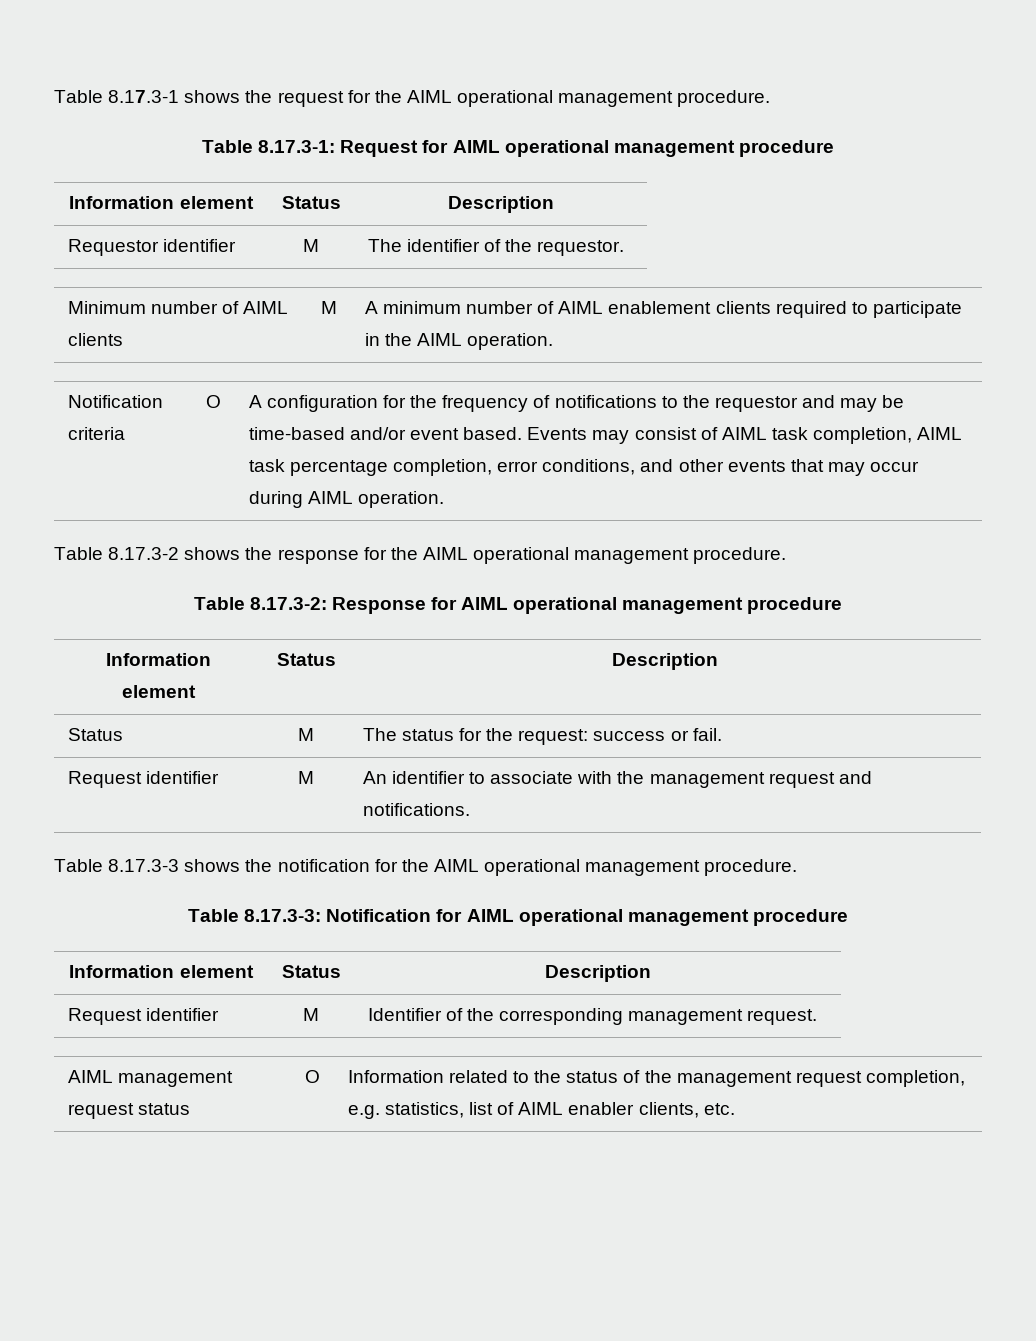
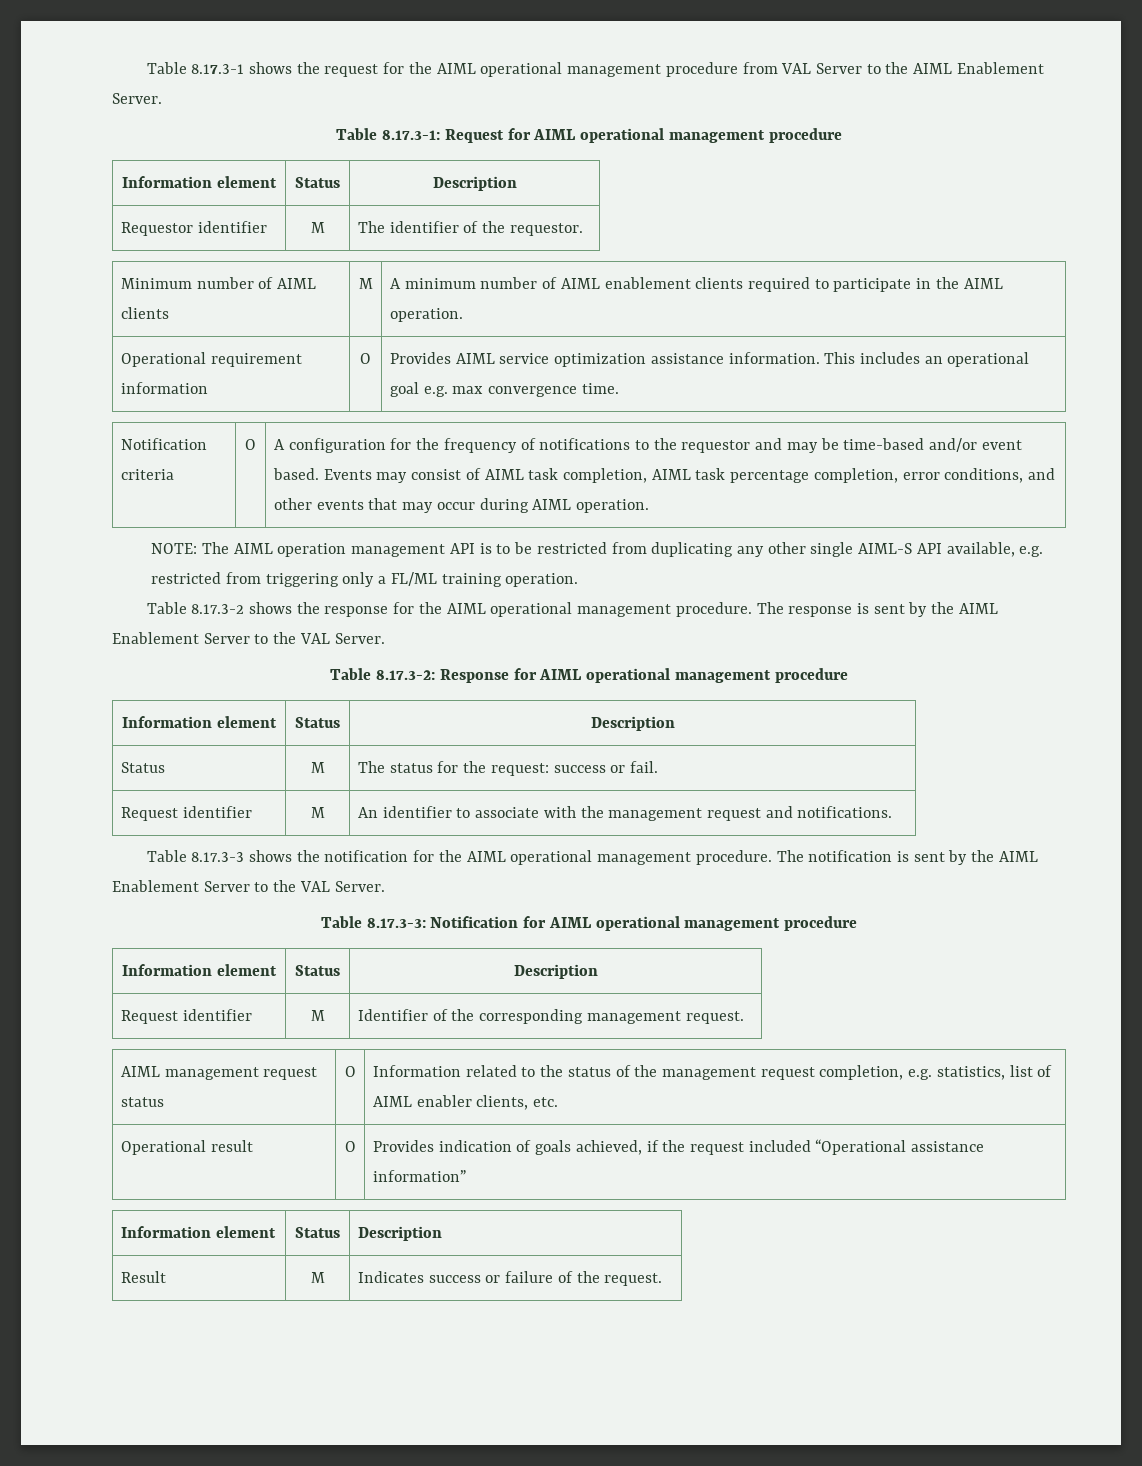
[677,90,771,107] procedure. -> [665,62,1044,77] [112,93,162,104] procedure from VAL Server to the AIML Enablement Server.
(554, 341) none -> [120,352,302,367] [120,382,208,394] [360,353,371,364] [389,352,1030,367] [389,382,619,397] // Operational requirement information | O | Provides AIML service optimization assistance information. This includes an operational goal e.g. max convergence time.
(445, 499) none -> [151,542,1044,557] [151,572,579,587] // NOTE: The AIML operation management API is to be restricted from duplicating any other single AIML-S API available, e.g. restricted from triggering only a FL/ML training operation.
(787, 555) none -> [756,602,998,617] [112,632,385,644] The response is sent by the AIML Enablement Server to the VAL Server.
(798, 867) none -> [776,850,1038,865] [112,880,385,892] The notification is sent by the AIML Enablement Server to the VAL Server.
(735, 1109) none -> [120,1140,253,1155] [344,1141,356,1152] [372,1139,985,1155] [372,1170,466,1182] [120,1226,276,1238] [295,1227,340,1238] [357,1226,442,1241] [120,1271,166,1283] [310,1272,325,1283] [357,1271,663,1286] // Operational result | O | Provides indication of goals achieved, if the request included “Operational assistance information” // Information element | Status | Description // Result | M | Indicates success or failure of the request.

